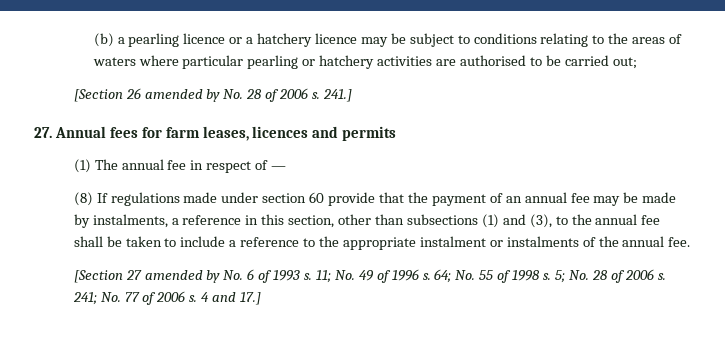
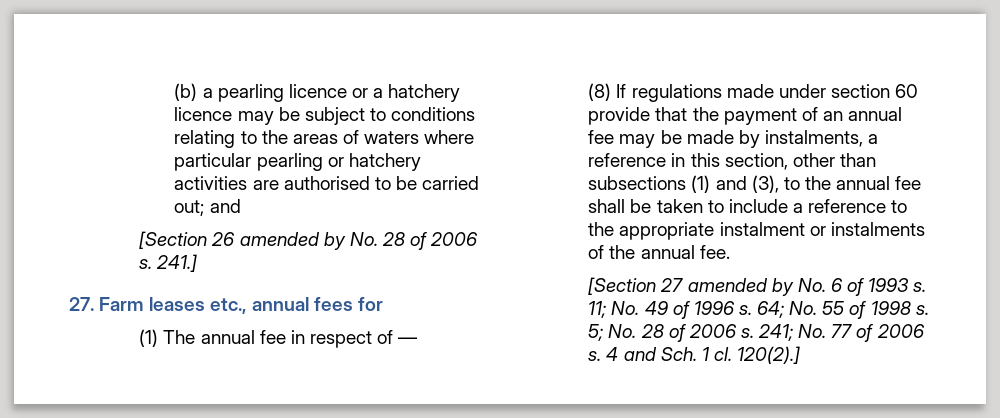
(637, 63) none -> [209,199,241,213] and
[54,126,397,141] Annual fees for farm leases, licences and permits -> [99,297,383,314] Farm leases etc., annual fees for
[240,292,262,305] 17.] -> [660,346,801,364] Sch. 1 cl. 120(2).]

